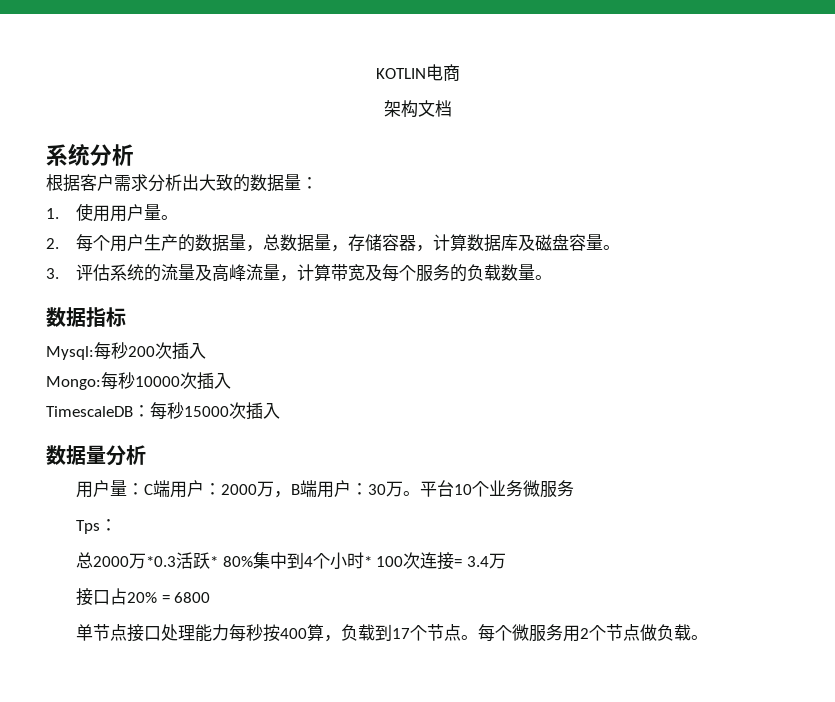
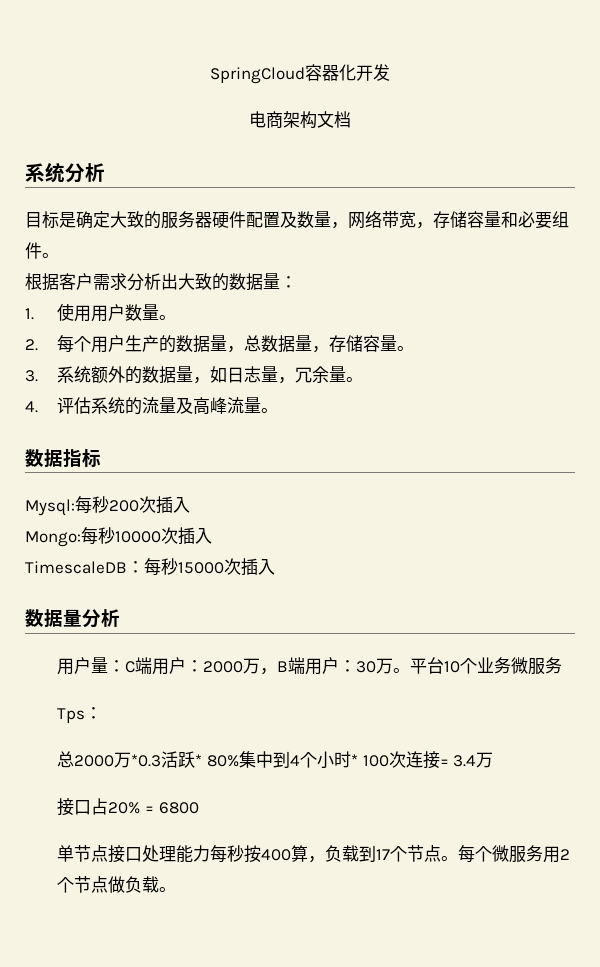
[375,68,426,79] KOTLIN -> [210,64,390,84] SpringCloud容器化开发 //
(460, 72) // -> (283, 119) none
(134, 155) none -> [25,211,569,229] [25,242,59,259] // 目标是确定大致的服务器硬件配置及数量，网络带宽，存储容量和必要组件。
(145, 212) none -> [125,304,143,321] 数
[399,234,621,252] [46,268,59,279] 器，计算数据库及磁盘容量。 // 3. -> [380,335,415,351] [25,366,364,384] [25,401,38,413] 量。 // 3.系统额外的数据量，如日志量，冗余量。 // 4.
[280,264,536,282] ，计算带宽及每个服务的负载数量 -> (262, 405) none

